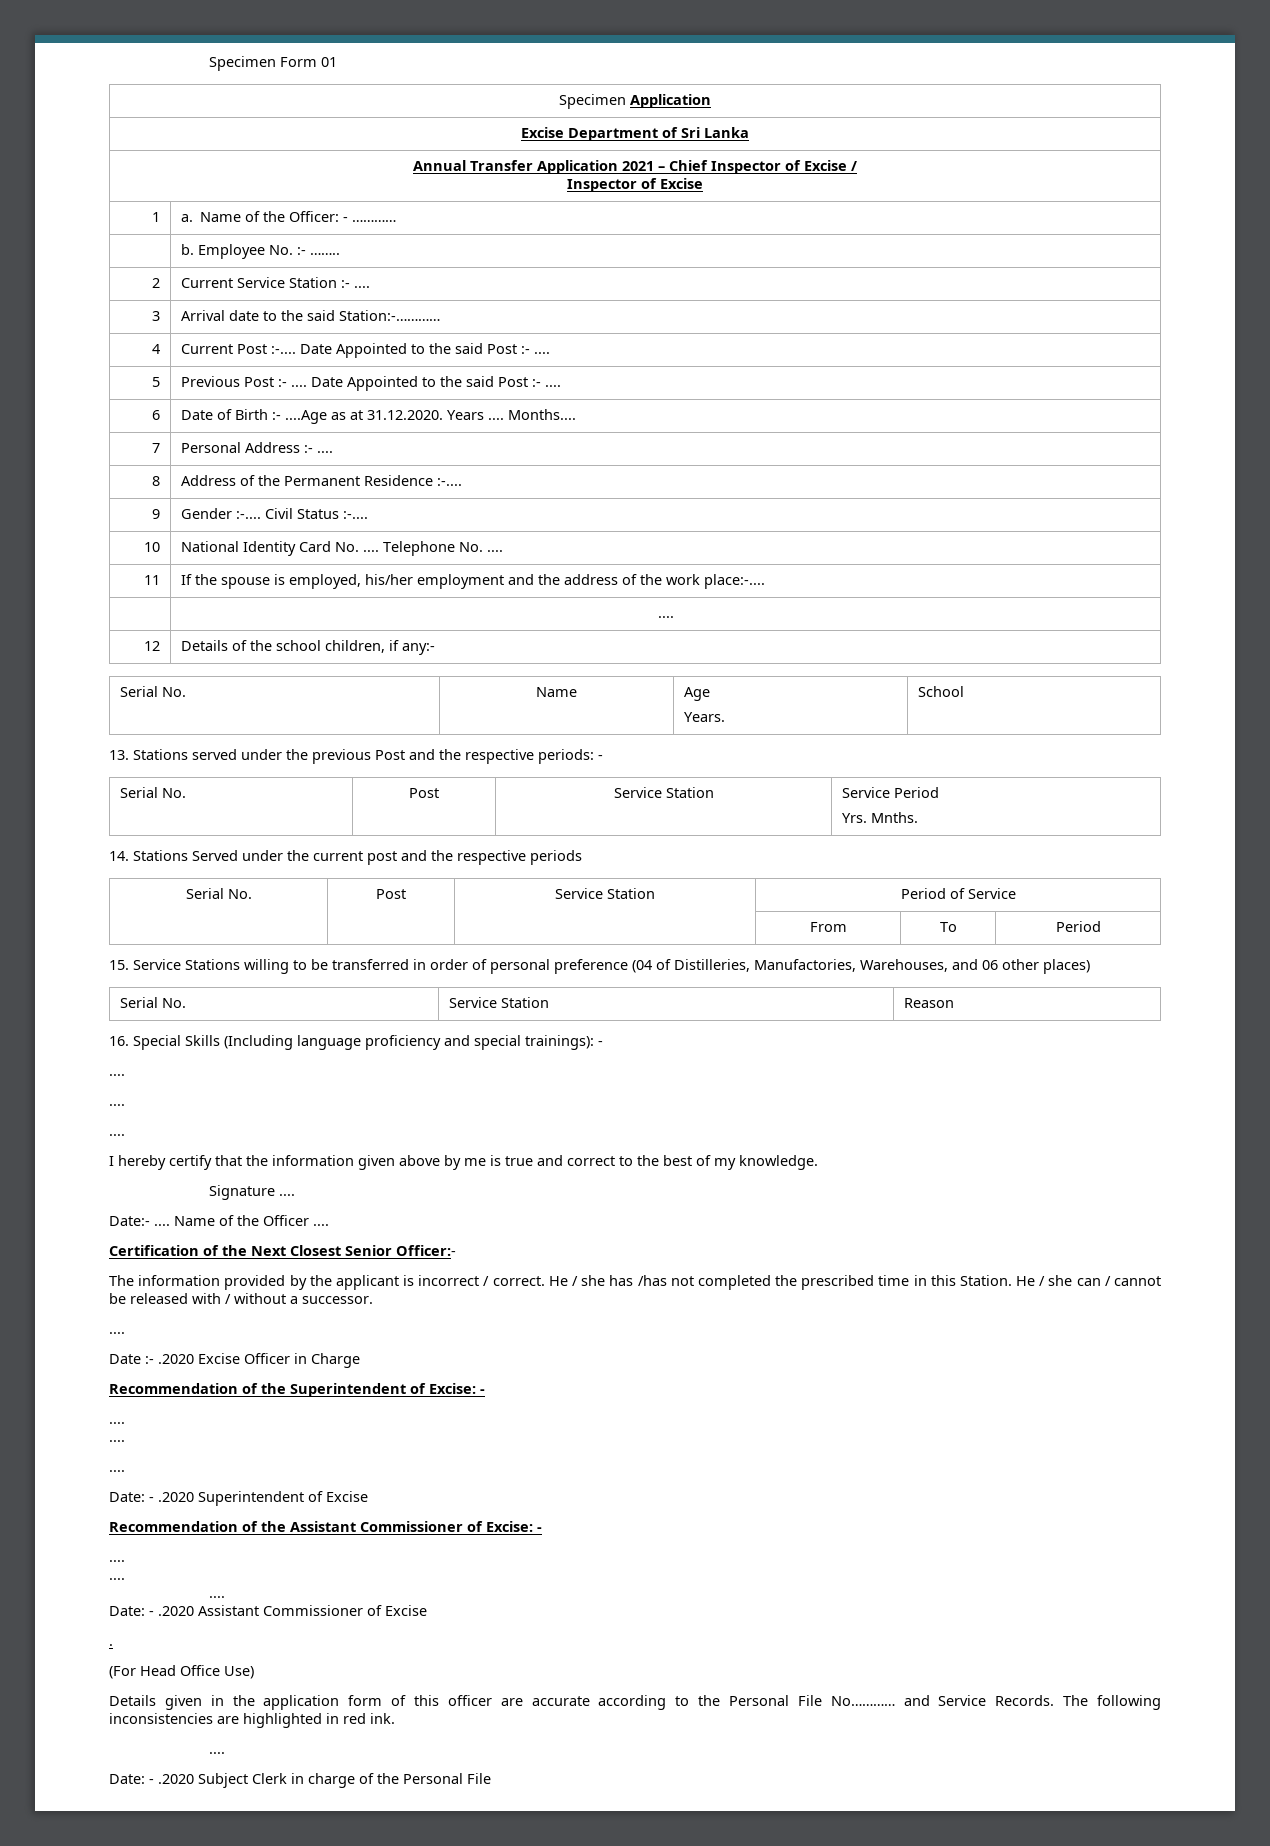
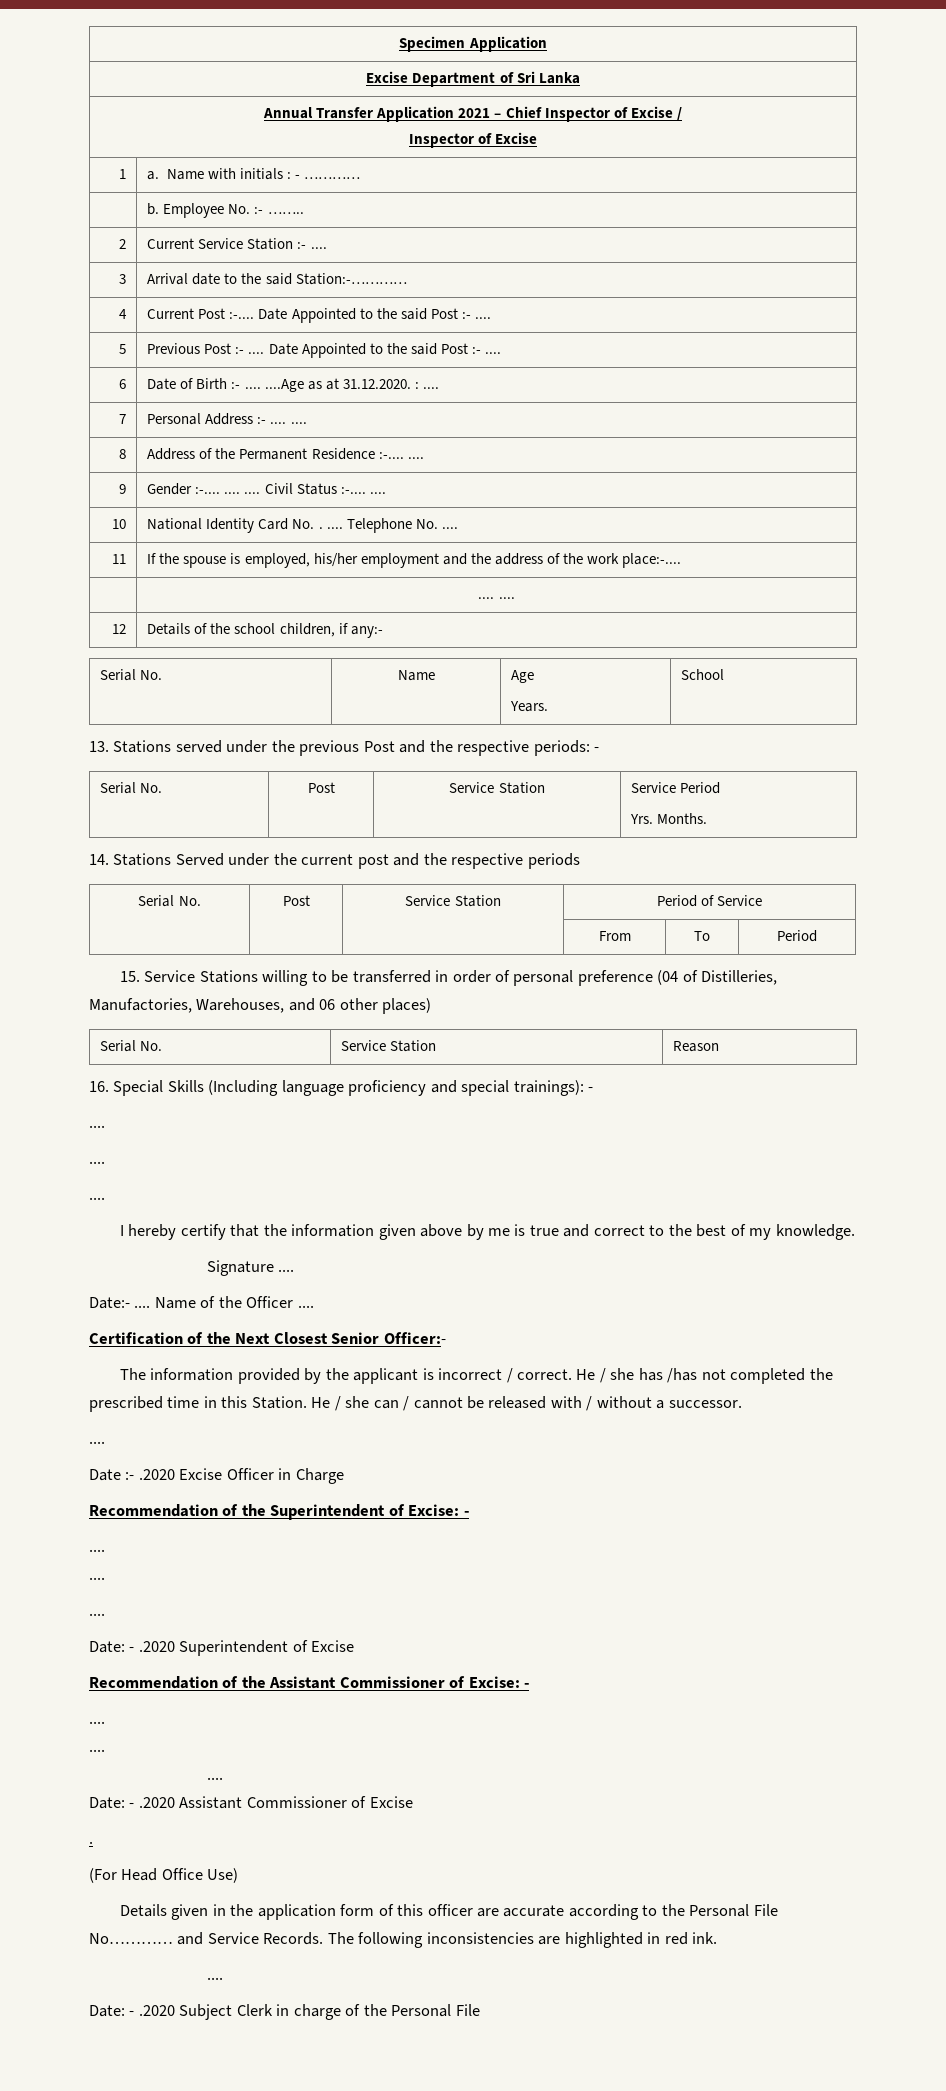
[209,56,338,71] [559,94,626,109] Specimen Form 01 // Specimen -> [399,36,466,52] Specimen
[244,211,339,222] of the Officer: -> [207,168,291,180] with initials :
(281, 416) none -> [244,387,261,389] ....
[446,409,576,420] Years .... Months.... -> [414,382,439,389] : ....
(333, 452) none -> [290,422,307,424] ....
(462, 482) none -> [407,457,424,459] ....
(261, 515) none -> [224,492,261,494] .... ....
(368, 515) none -> [369,492,386,494] ....
(359, 547) none -> [318,527,323,529] .
(674, 617) none -> [498,597,515,599] ....
[870,812,918,823] Mnths. -> [657,813,708,824] Months.

